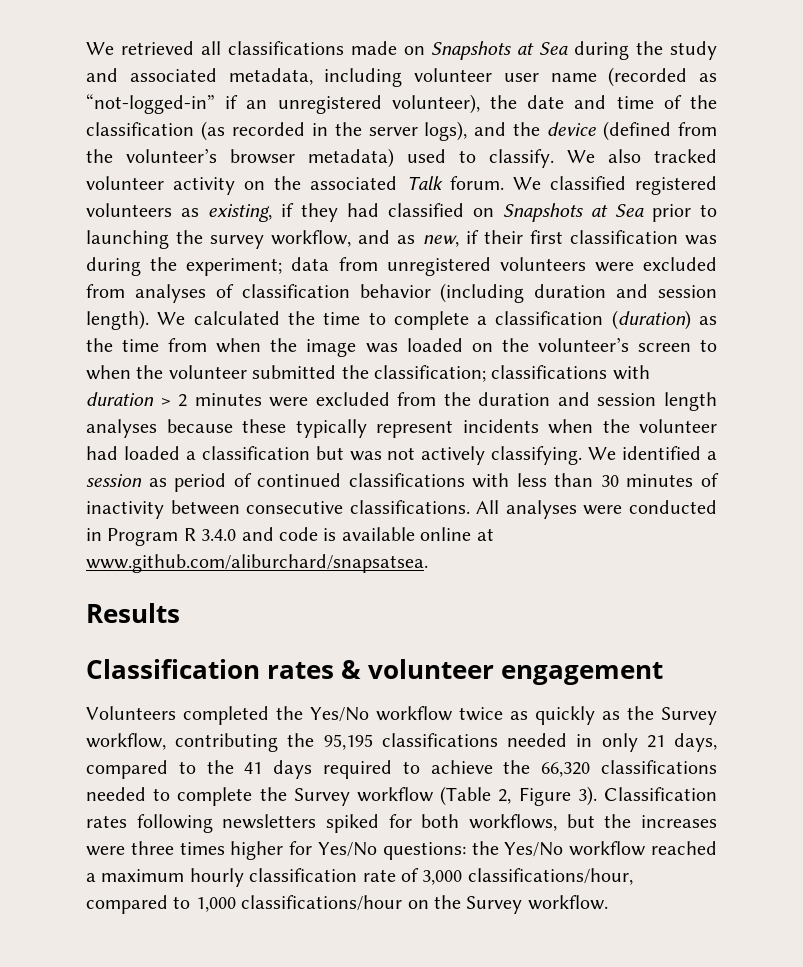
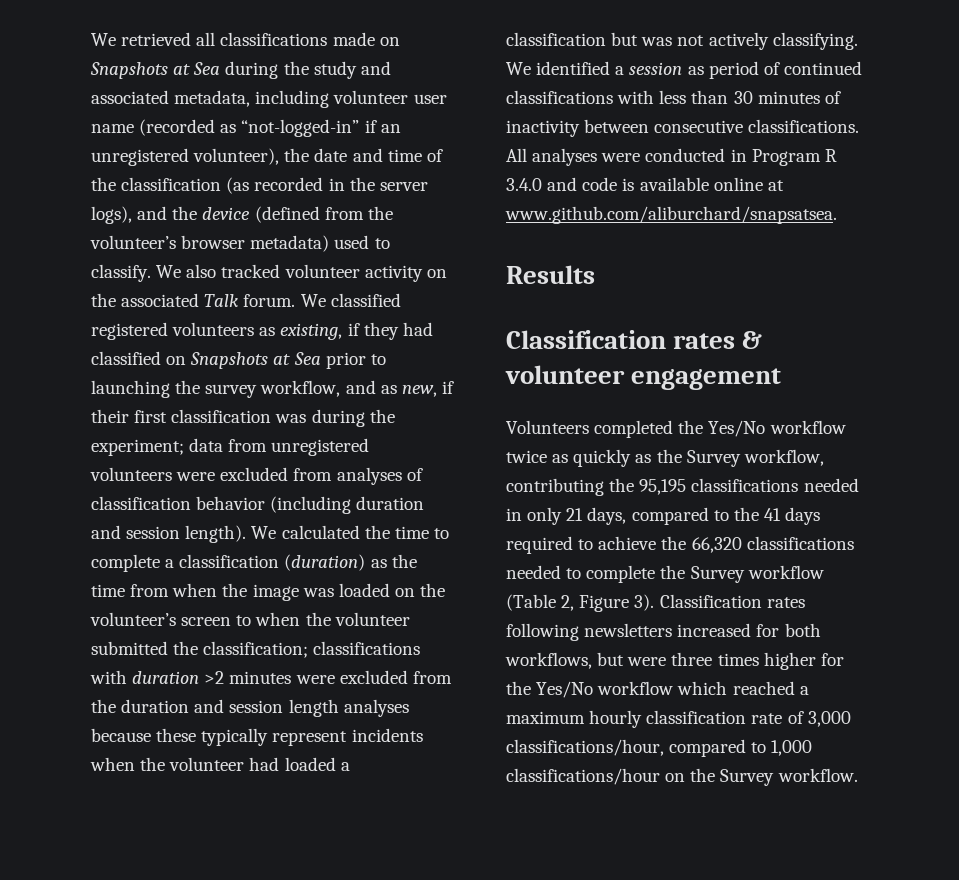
[160,394,188,407] > 2 -> [204,671,225,684] >2
[326,814,379,833] spiked -> [677,623,752,637] increased
[604,814,717,828] the increases -> (625, 659) none
[318,841,647,860] Yes/No questions: the Yes/No workflow -> [506,681,728,698] the Yes/No workflow which

